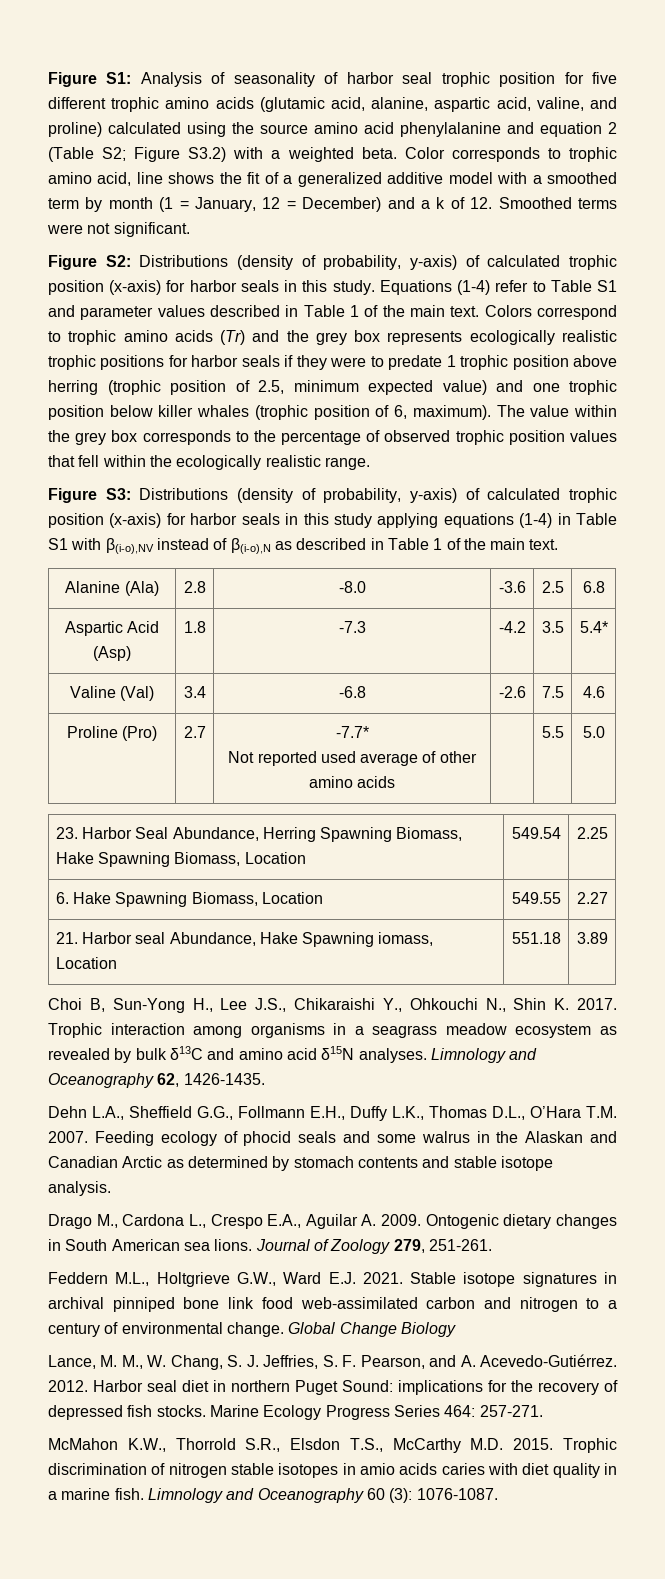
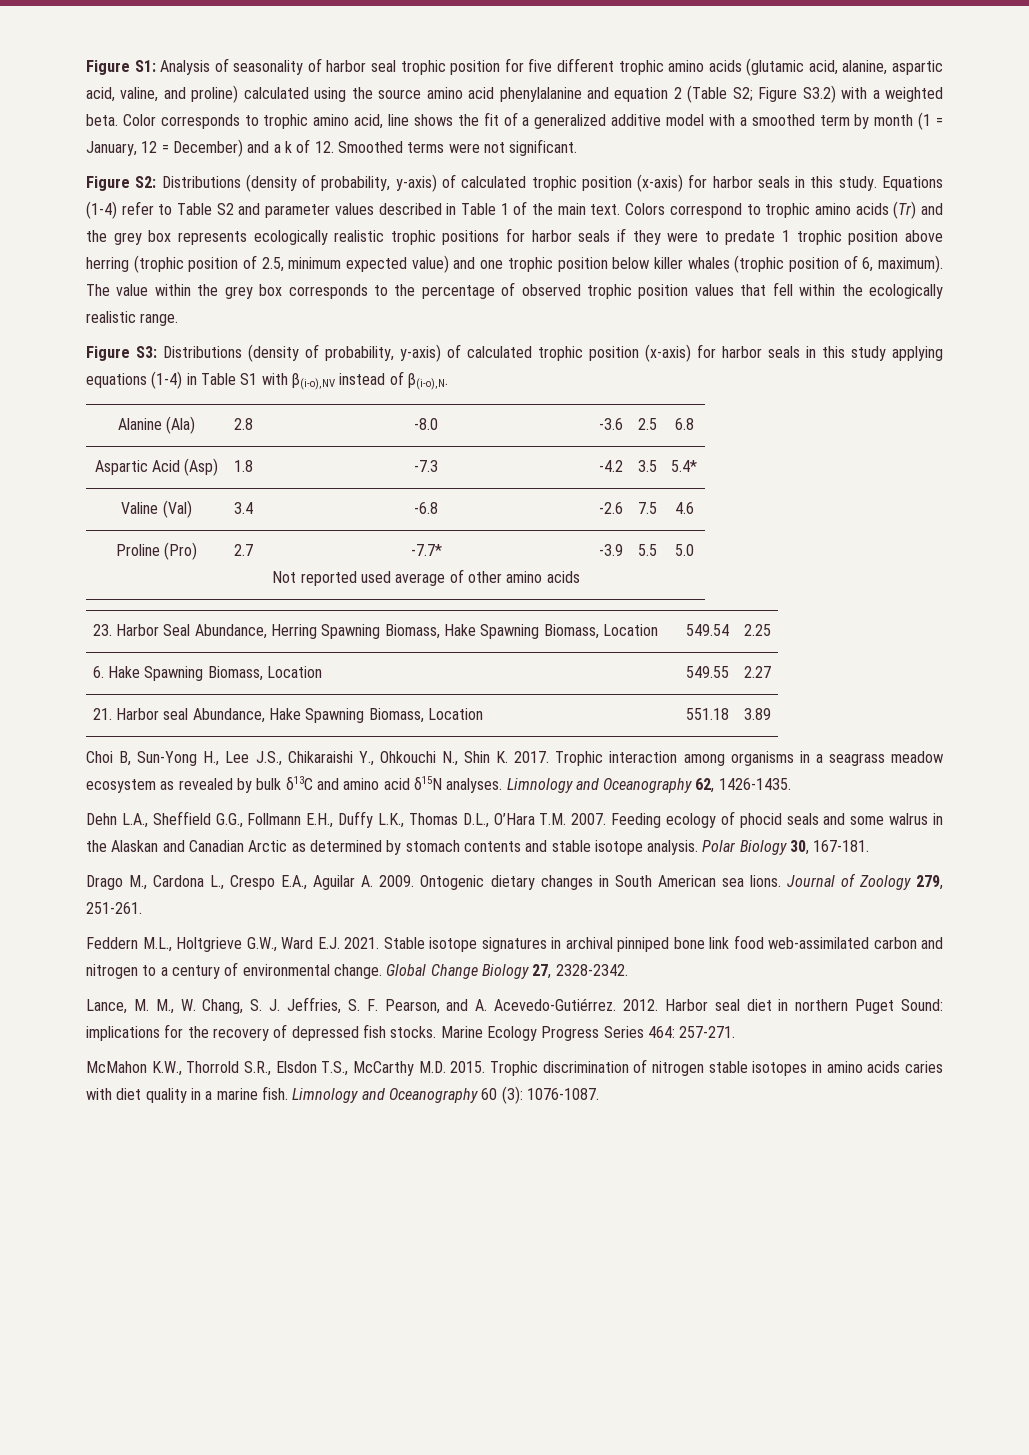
[597,280,617,292] S1 -> [216,203,234,215] S2
[230,538,559,554] β(i-o),N as described in Table 1 of the main text. -> [407,373,448,390] β(i-o),N.
(396, 782) none -> [599,544,623,556] -3.9
[378,932,434,946] iomass, -> [368,708,424,723] Biomass,
(111, 1188) none -> [702,840,870,855] Polar Biology 30, 167-181.
(456, 1329) none -> [532,964,628,979] 27, 2328-2342.
[360,1463,395,1475] amio -> [826,1061,863,1073] amino

